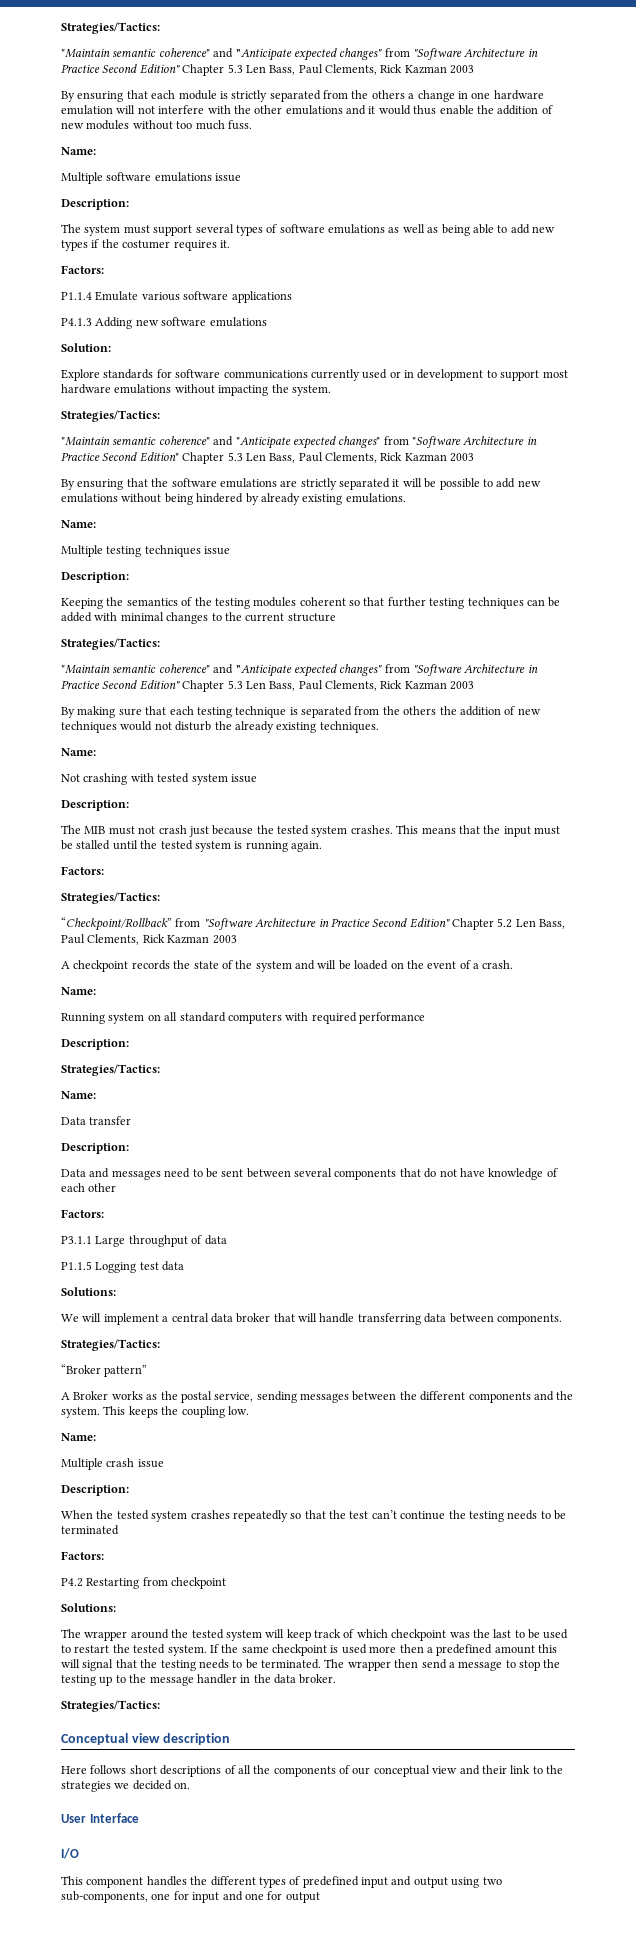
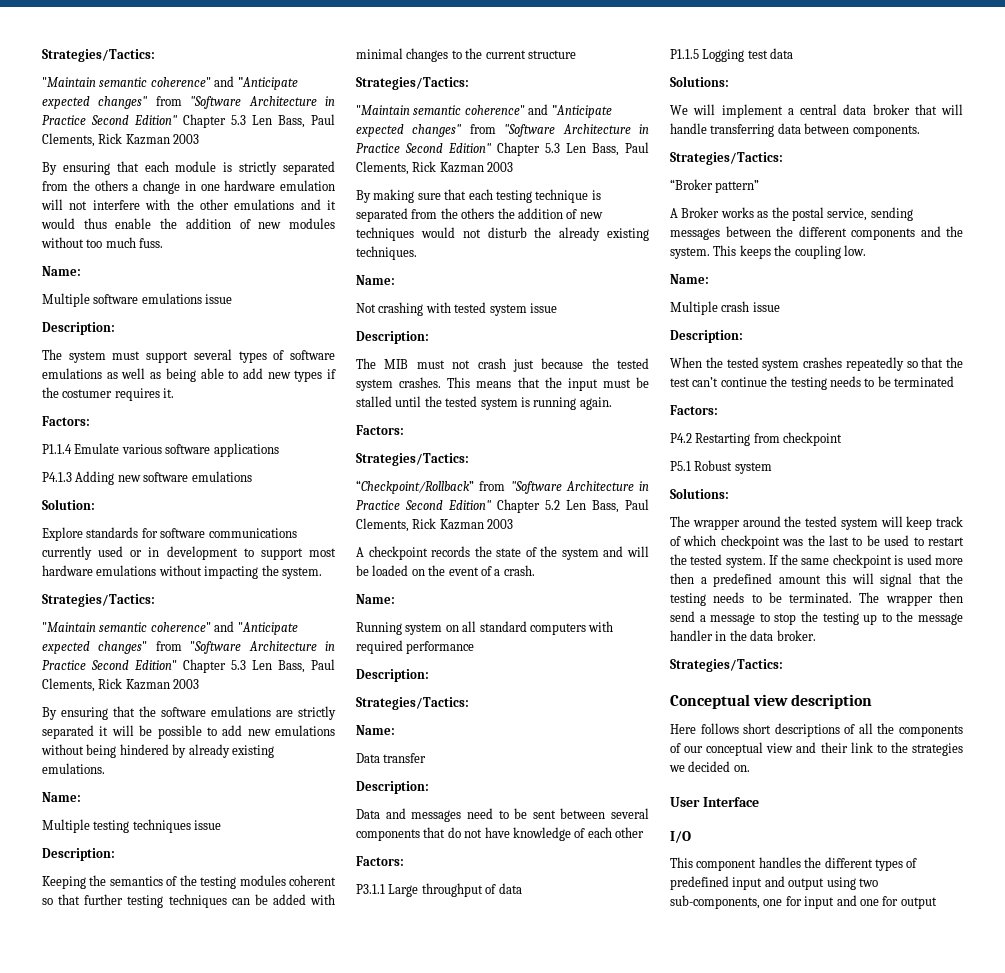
(227, 1583) none -> [670,460,772,474] // P5.1 Robust system

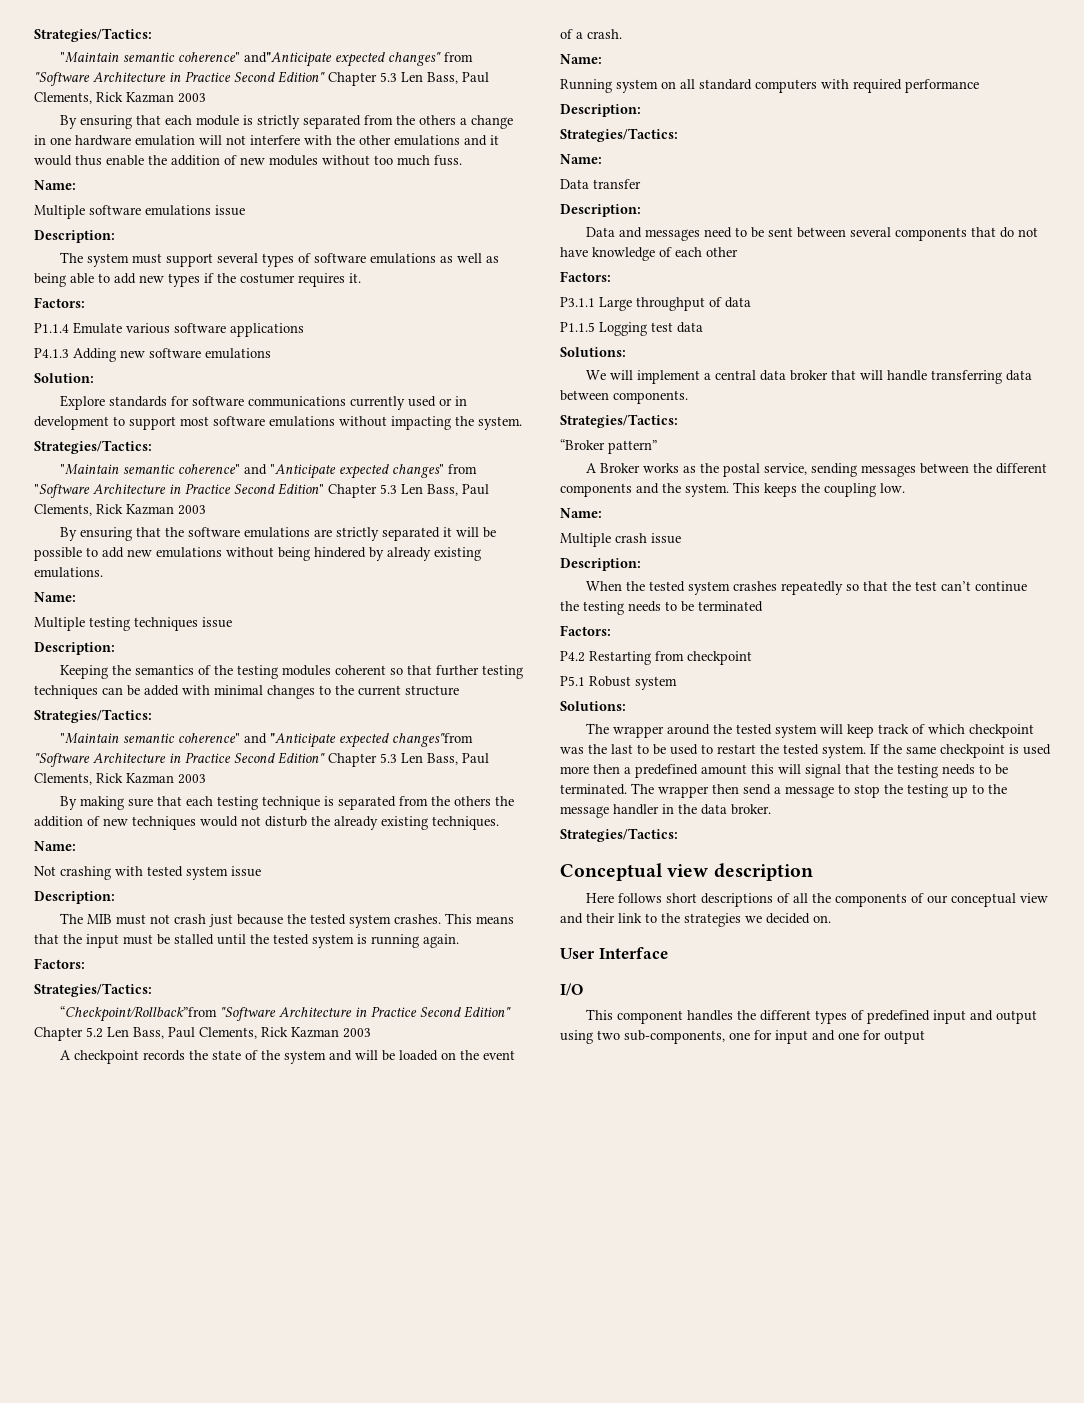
[42,49,155,62] [42,76,298,90] Strategies/Tactics: // "Maintain semantic coherence" and "Anticipate -> [34,28,152,42] [60,52,333,67] Strategies/Tactics: // "Maintain semantic coherence" and"Anticipate
[42,565,93,576] hardware -> [213,416,265,426] software
[412,124,496,137] changes" from -> [392,733,474,747] changes"from
[356,480,506,494] “Checkpoint/Rollback” from -> [60,1006,218,1022] “Checkpoint/Rollback”from

